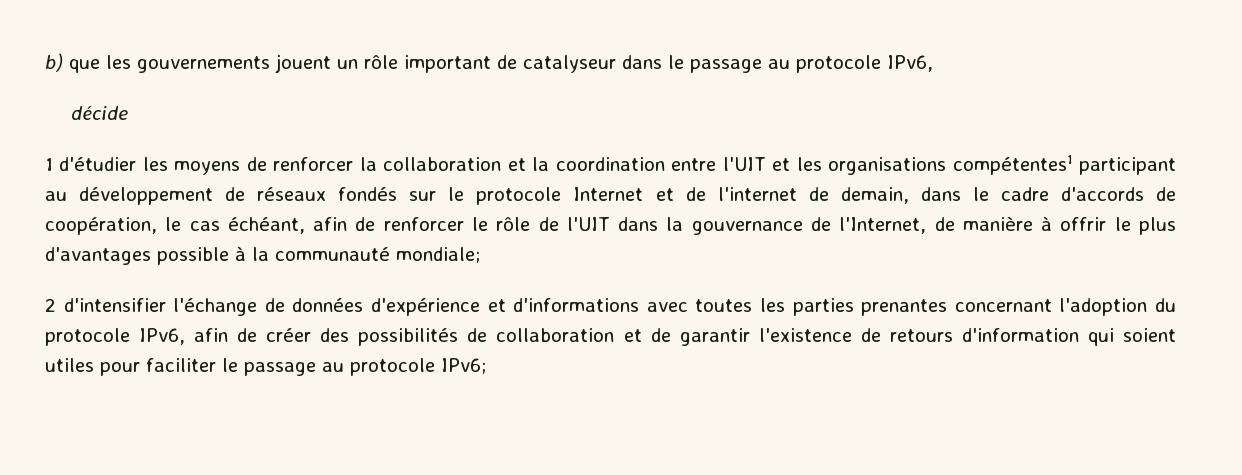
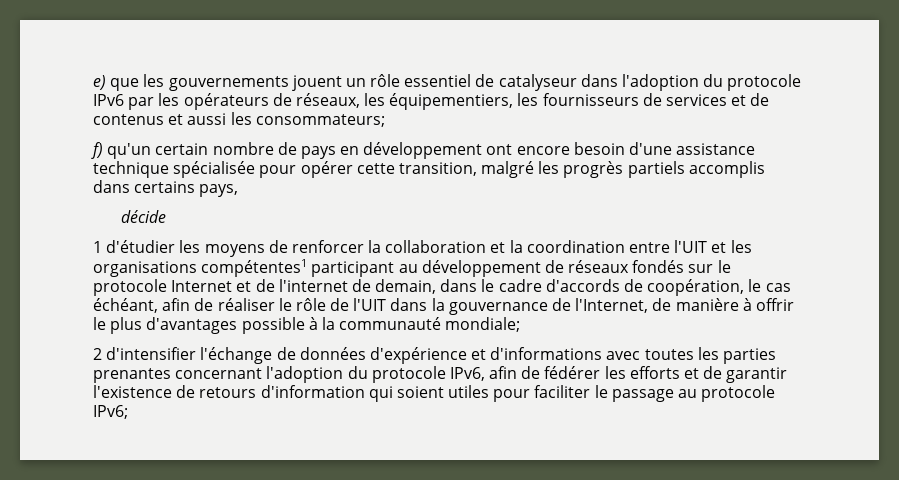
[45,53,63,72] b) -> [93,75,106,90] e)
[404,55,491,73] important -> [404,74,472,87] essentiel
[668,55,933,73] le passage au protocole IPv6, -> [622,74,802,91] [93,93,770,110] [93,112,385,127] [91,142,756,159] [93,161,765,178] [93,180,239,197] l'adoption du protocole IPv6 par les opérateurs de réseaux, les équipementiers, les fournisseurs de services et de contenus et aussi les consommateurs; // f) qu'un certain nombre de pays en développement ont encore besoin d'une assistance technique spécialisée pour opérer cette transition, malgré les progrès partiels accomplis dans certains pays,
[383,217,464,231] renforcer -> [217,298,275,311] réaliser
[266,328,615,346] créer des possibilités de collaboration -> [544,366,680,379] fédérer les efforts

